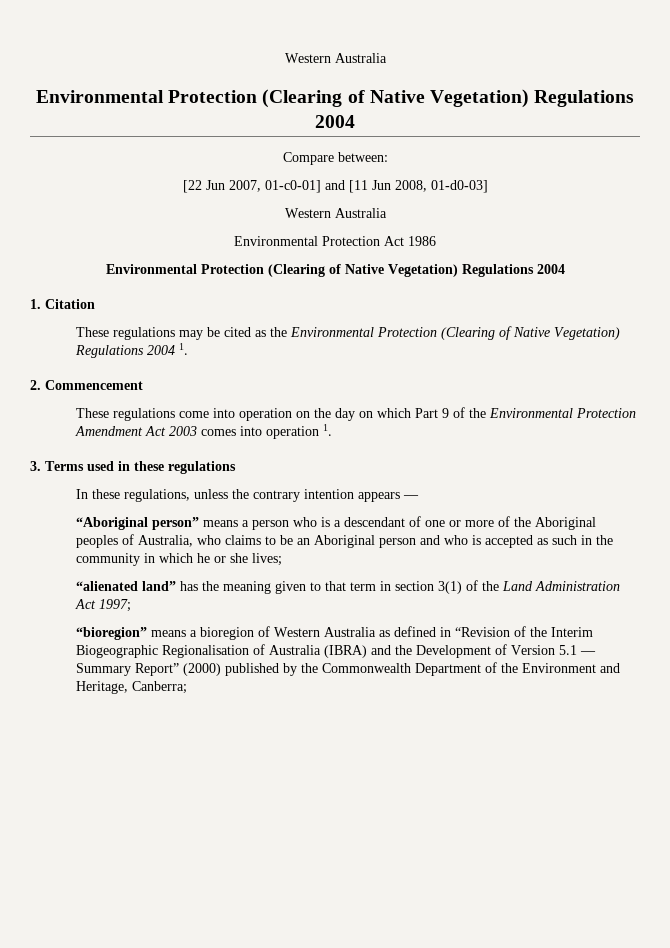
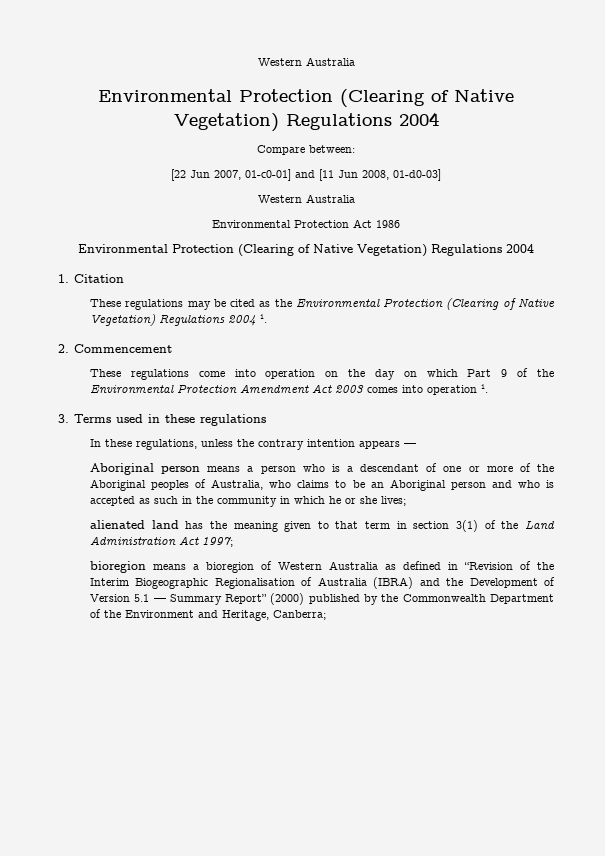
[76,517,200,530] “Aboriginal person” -> [89,463,201,475] Aboriginal person
[76,581,177,591] “alienated land” -> [89,520,179,529] alienated land
[76,627,148,640] “bioregion” -> [89,561,146,573] bioregion

